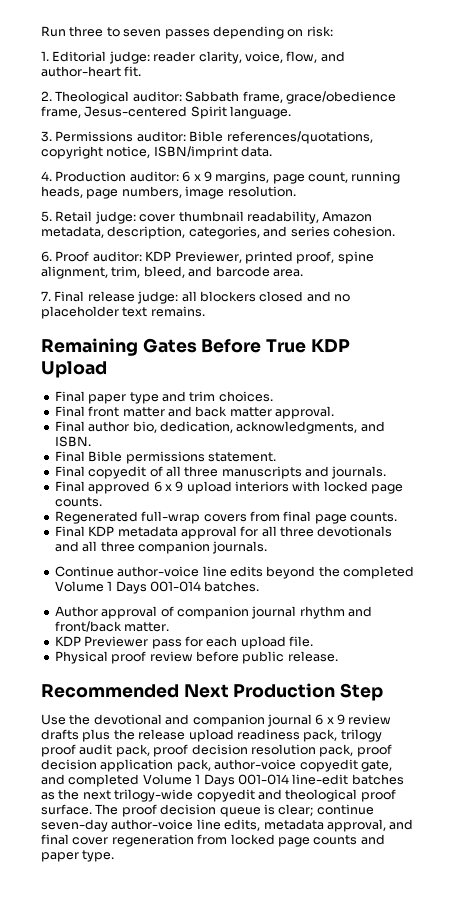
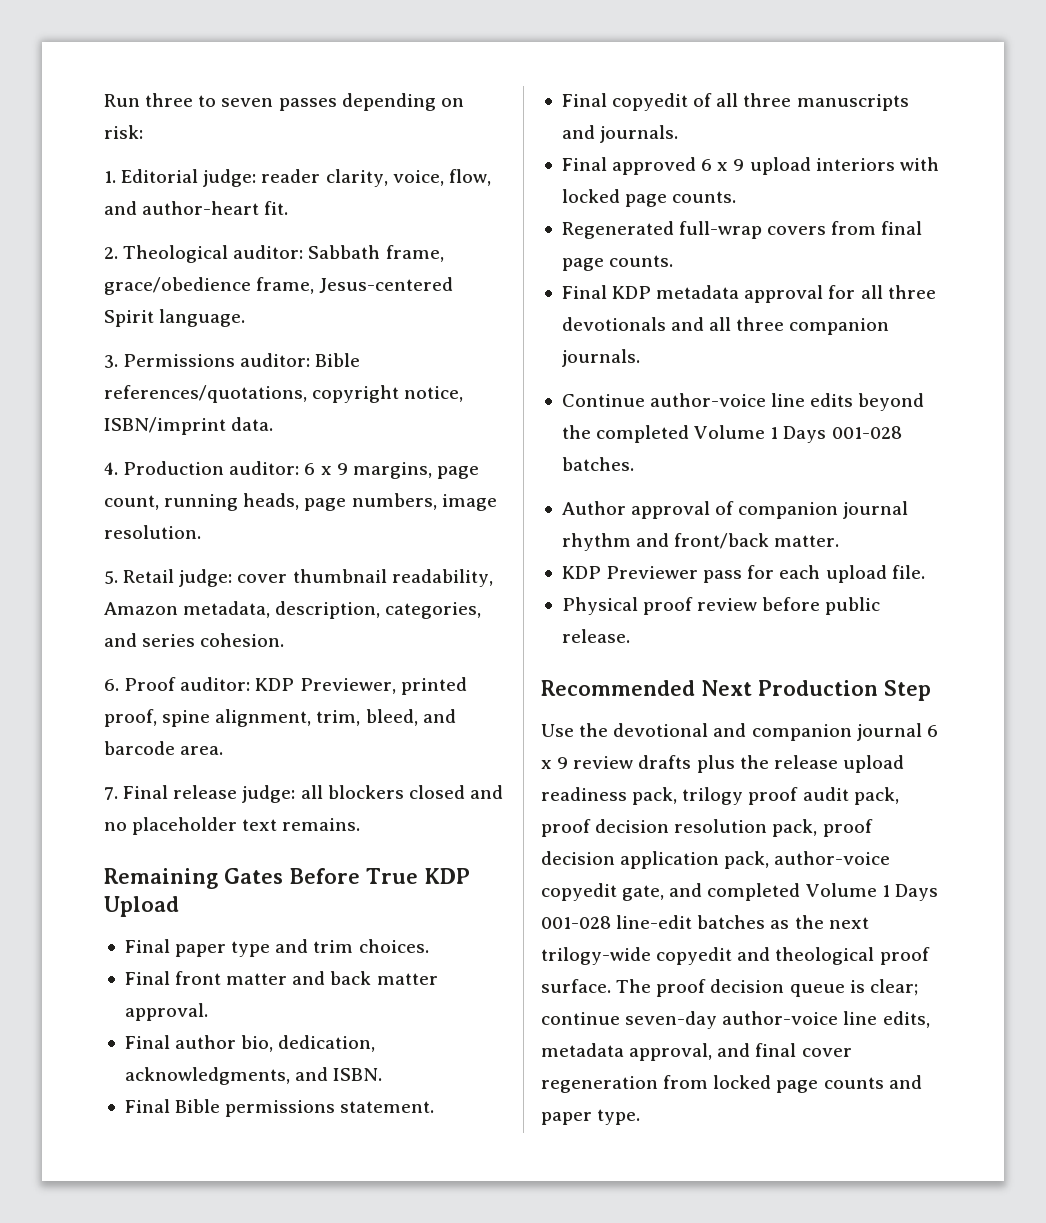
[149,581,201,592] 001-014 -> [831,426,902,439] 001-028
[237,774,289,785] 001-014 -> [541,916,611,929] 001-028

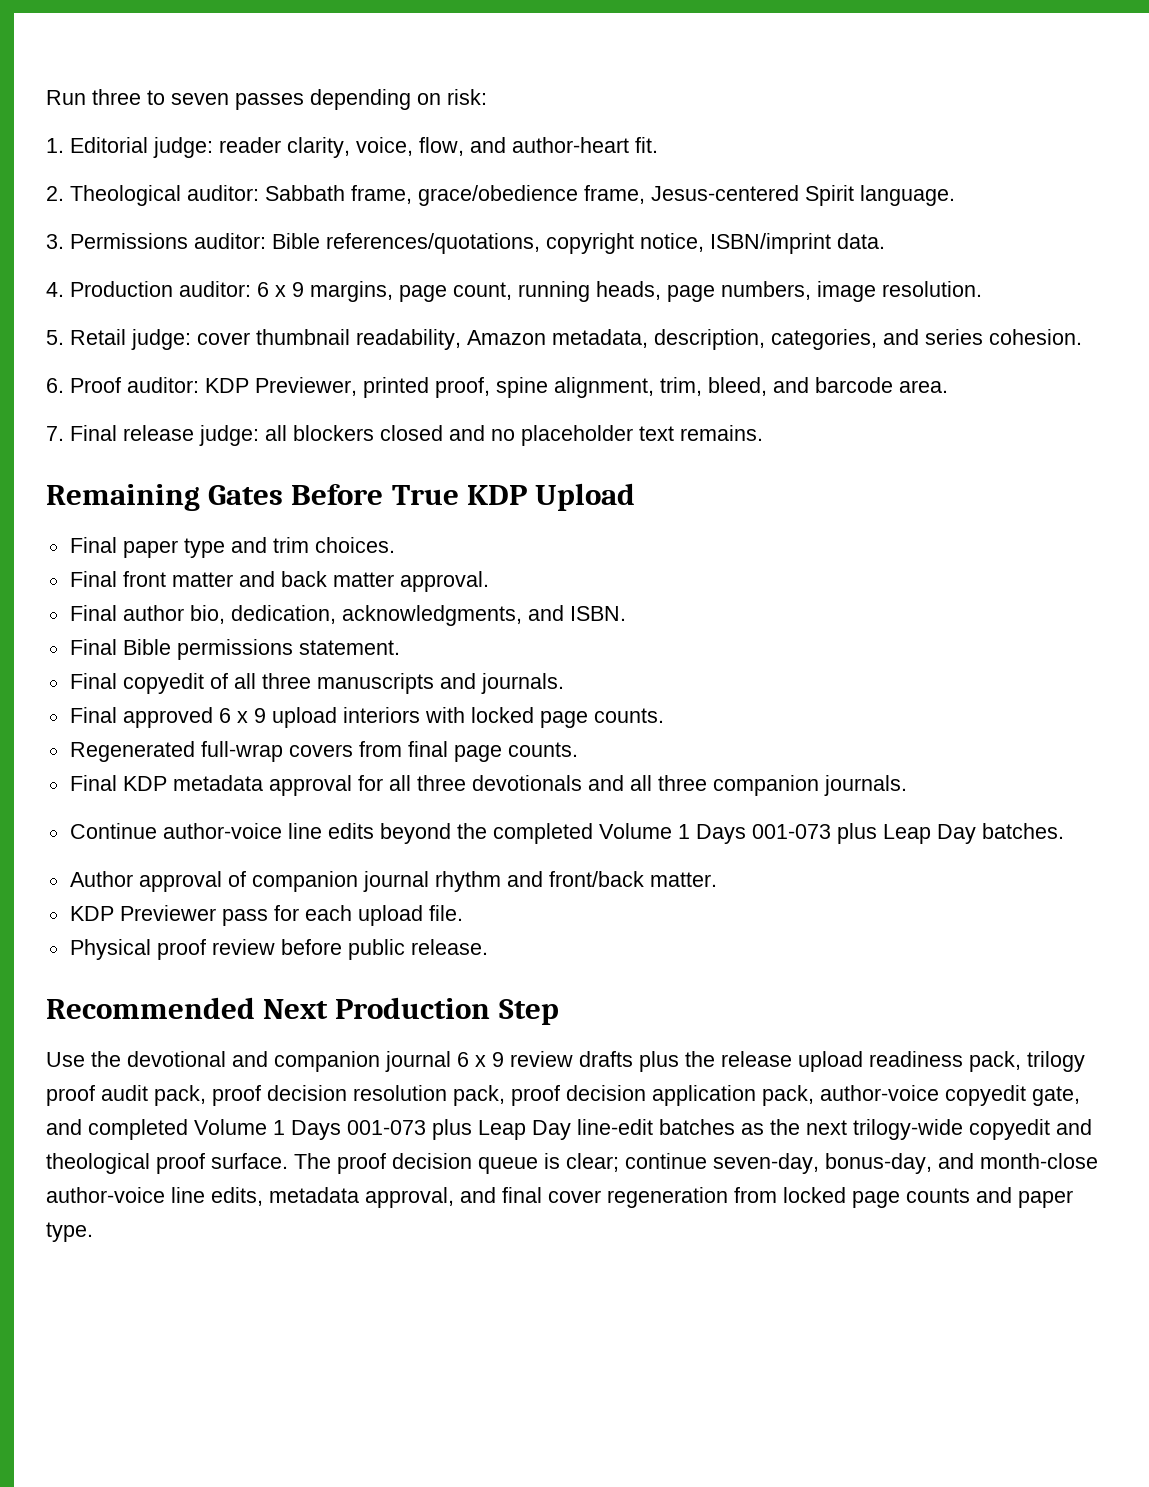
[831,426,902,439] 001-028 -> [751,823,976,844] 001-073 plus Leap Day
[541,916,611,929] 001-028 -> [347,1119,571,1140] 001-073 plus Leap Day
[625,1011,718,1029] seven-day -> [713,1153,1098,1174] seven-day, bonus-day, and month-close

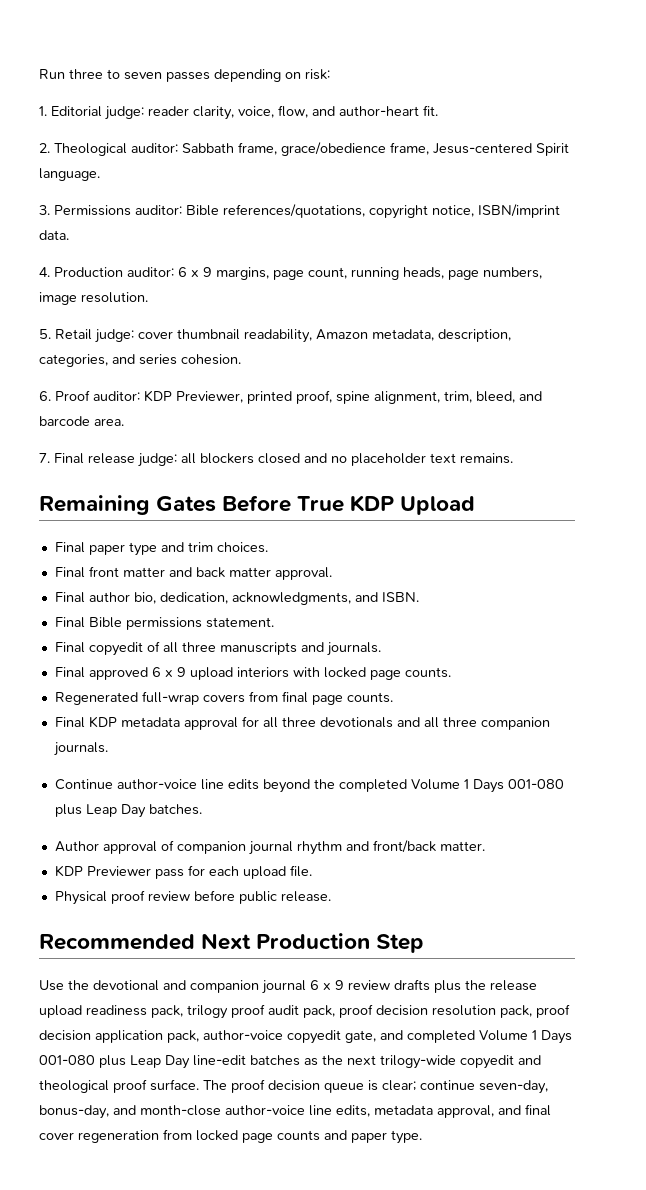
[751,824,831,839] 001-073 -> [507,779,564,789] 001-080
[347,1120,426,1135] 001-073 -> [39,1055,95,1065] 001-080

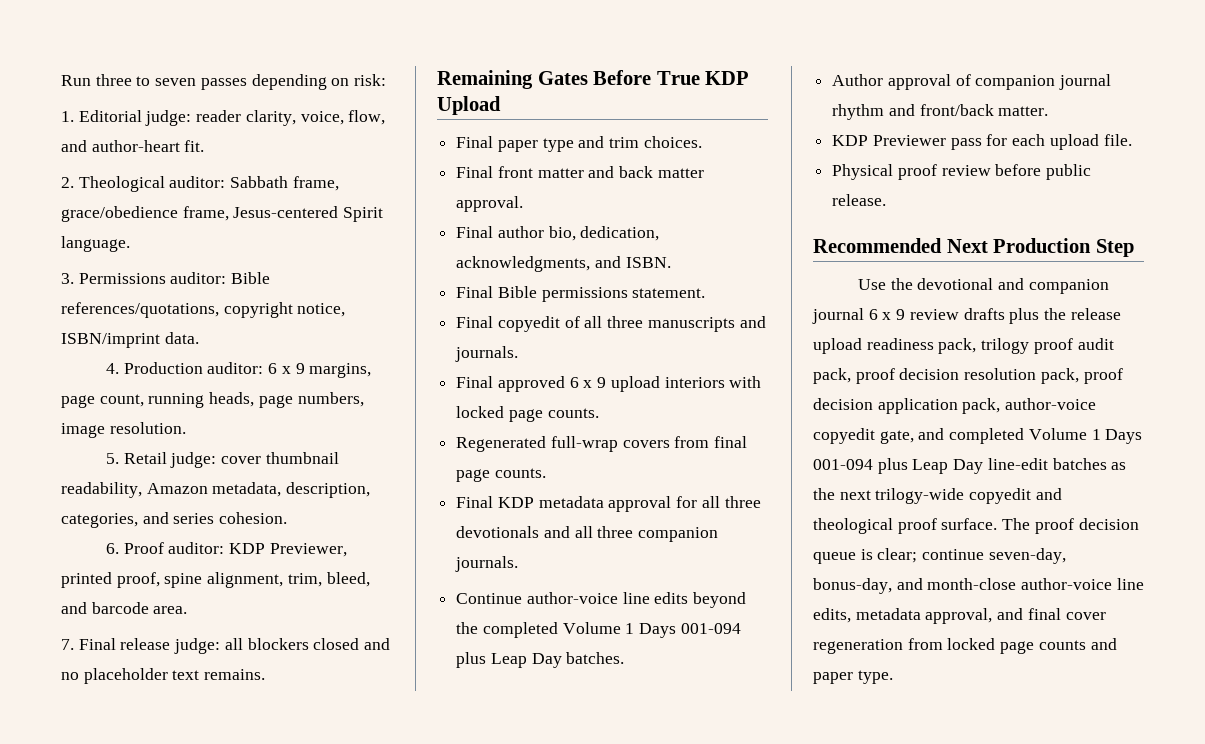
[507,779,564,789] 001-080 -> [680,623,741,634] 001-094
[39,1055,95,1065] 001-080 -> [813,459,873,470] 001-094

